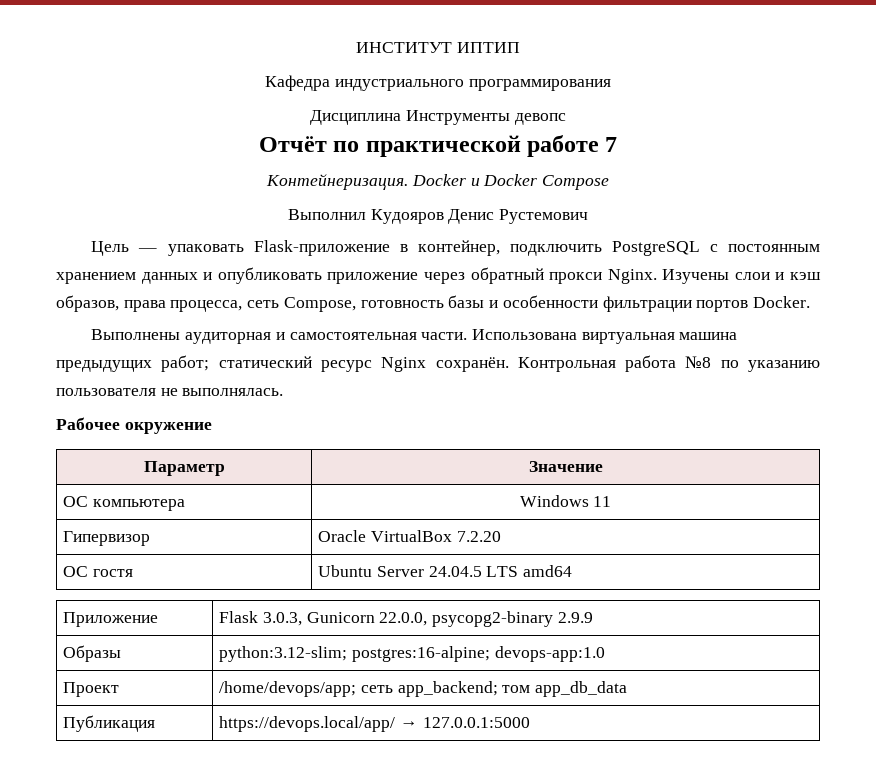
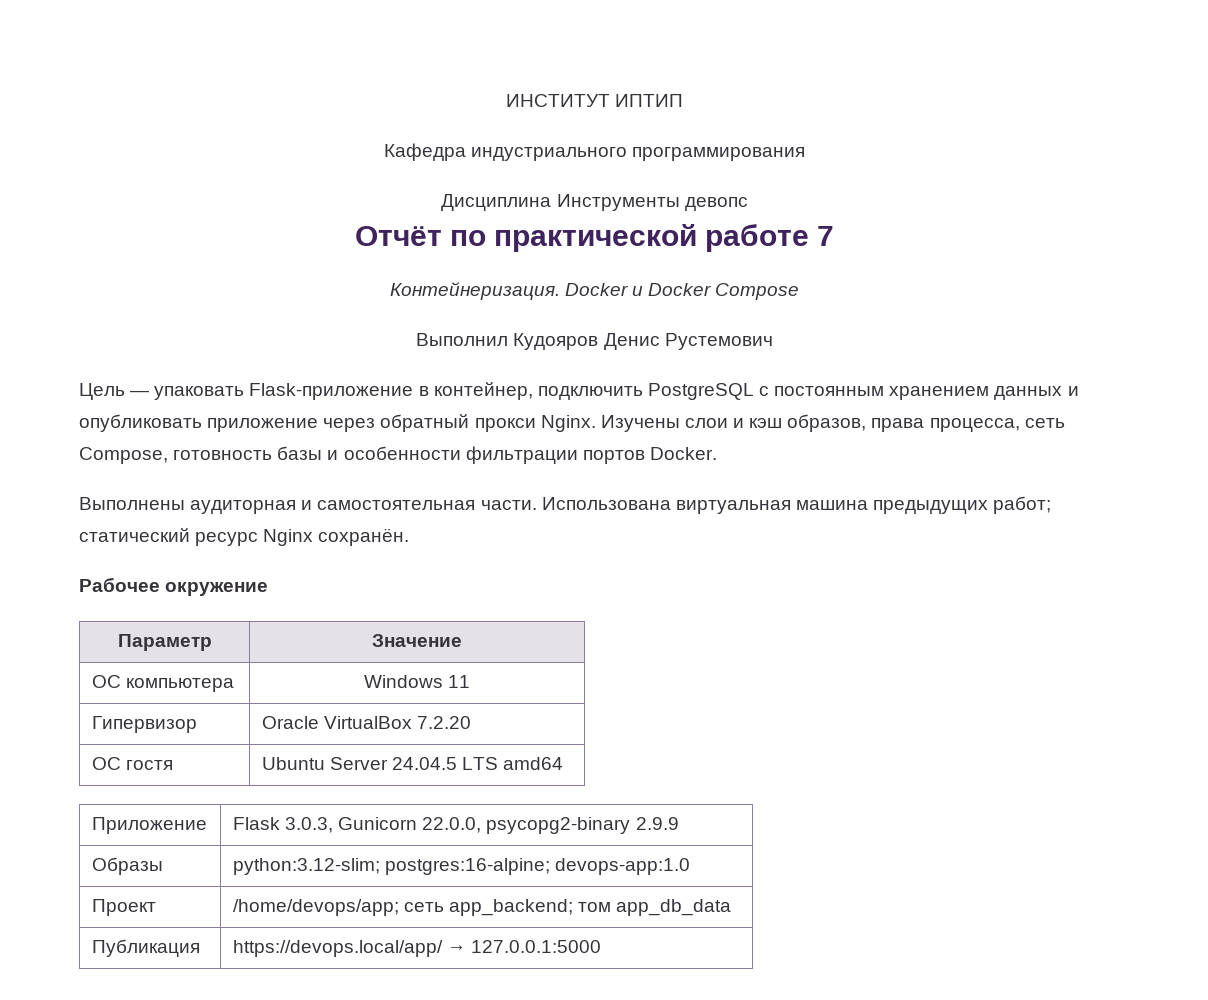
[517,355,820,372] [56,388,284,396] Контрольная работа №8 по указанию пользователя не выполнялась. -> (410, 537) none

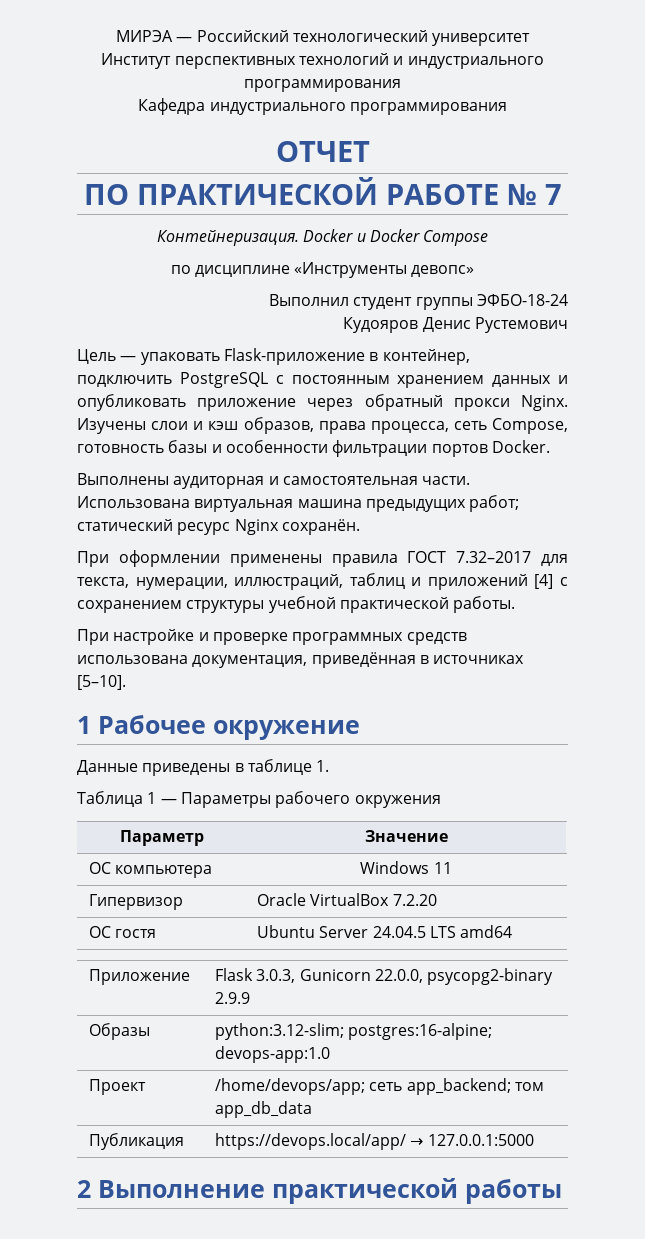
[505,94,684,107] [383,143,806,161] [441,194,748,211] [354,224,810,252] ИНСТИТУТ ИПТИП // Кафедра индустриального программирования // Дисциплина Инструменты девопс // Отчёт по практической работе -> [115,30,531,46] [101,53,544,69] [244,79,401,92] [138,98,507,115] [275,141,370,162] [83,177,537,205] МИРЭА — Российский технологический университет // Институт перспективных технологий и индустриального программирования // Кафедра индустриального программирования // ОТЧЕТ // ПО ПРАКТИЧЕСКОЙ РАБОТЕ №
[416,333,509,346] Выполнил -> [170,262,475,278] [269,294,568,310] по дисциплине «Инструменты девопс» // Выполнил студент группы ЭФБО-18-24 //
[79,577,269,596] Рабочее окружение -> [77,550,568,567] [77,573,568,590] [77,596,516,613] [77,629,467,645] [77,652,525,668] [77,675,126,690] [77,715,360,740] [77,759,330,776] [77,791,441,808] При оформлении применены правила ГОСТ 7.32–2017 для текста, нумерации, иллюстраций, таблиц и приложений [4] с сохранением структуры учебной практической работы. // При настройке и проверке программных средств использована документация, приведённая в источниках [5–10]. // 1 Рабочее окружение // Данные приведены в таблице 1. // Таблица 1 — Параметры рабочего окружения
(602, 946) none -> [77,1178,562,1204] // 2 Выполнение практической работы

